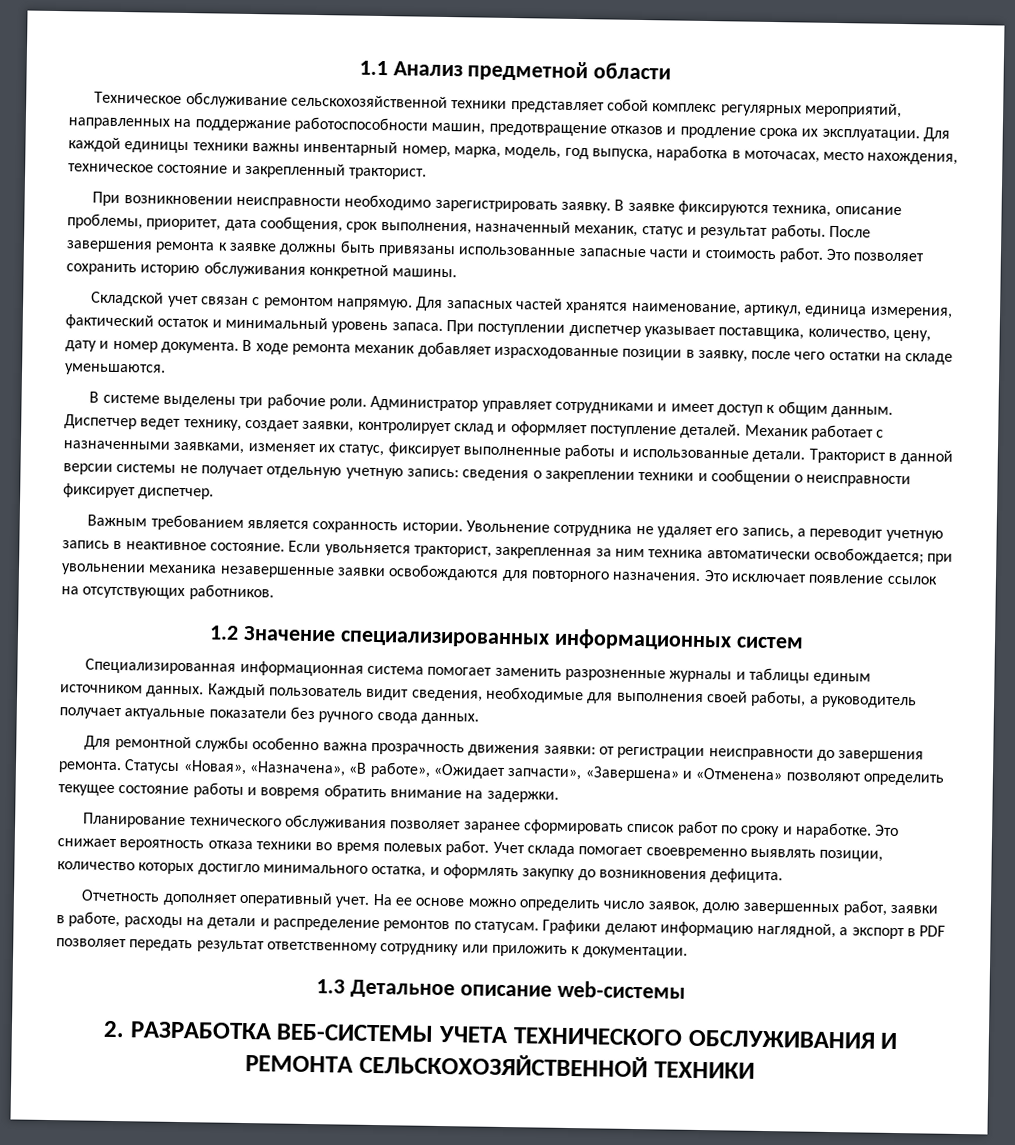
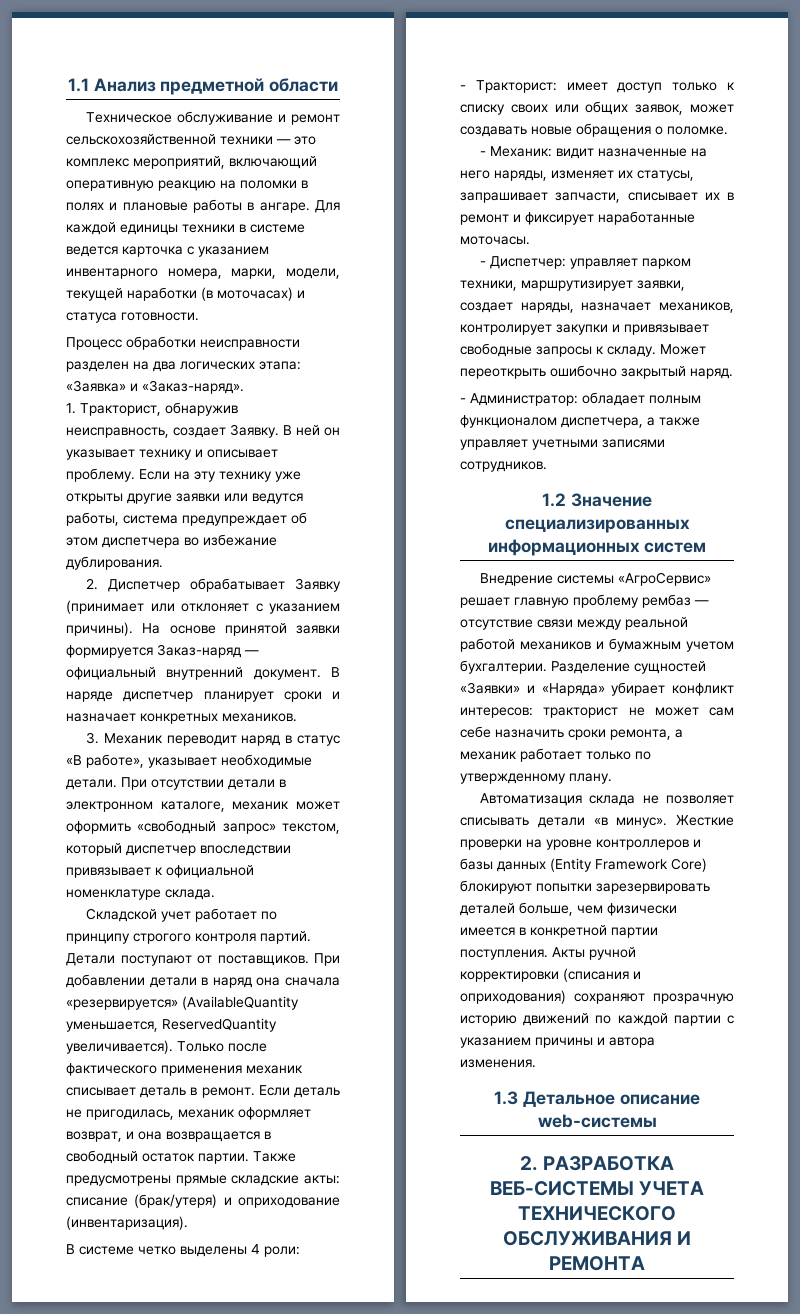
[291,94,903,119] [68,116,950,142] [68,137,959,165] [68,162,428,180] [92,191,902,217] [67,213,871,240] [66,240,925,263] [66,261,458,280] [91,291,953,319] [65,314,931,342] [65,339,954,365] [64,363,166,376] [89,391,893,418] [64,414,885,441] [63,440,954,465] [63,463,912,488] [63,483,215,500] [87,514,944,542] [62,540,954,565] [61,563,937,585] [61,584,274,601] сельскохозяйственной техники представляет собой комплекс регулярных мероприятий, направленных на поддержание работоспособности машин, предотвращение отказов и продление срока их эксплуатации. Для каждой единицы техники важны инвентарный номер, марка, модель, год выпуска, наработка в моточасах, место нахождения, техническое состояние и закрепленный тракторист. // При возникновении неисправности необходимо зарегистрировать заявку. В заявке фиксируются техника, описание проблемы, приоритет, дата сообщения, срок выполнения, назначенный механик, статус и результат работы. После завершения ремонта к заявке должны быть привязаны использованные запасные части и стоимость работ. Это позволяет сохранить историю обслуживания конкретной машины. // Складской учет связан с ремонтом напрямую. Для запасных частей хранятся наименование, артикул, единица измерения, фактический остаток и минимальный уровень запаса. При поступлении диспетчер указывает поставщика, количество, цену, дату и номер документа. В ходе ремонта механик добавляет израсходованные позиции в заявку, после чего остатки на складе уменьшаются. // В системе выделены три рабочие роли. Администратор управляет сотрудниками и имеет доступ к общим данным. Диспетчер ведет технику, создает заявки, контролирует склад и оформляет поступление деталей. Механик работает с назначенными заявками, изменяет их статус, фиксирует выполненные работы и использованные детали. Тракторист в данной версии системы не получает отдельную учетную запись: сведения о закреплении техники и сообщении о неисправности фиксирует диспетчер. // Важным требованием является сохранность истории. Увольнение сотрудника не удаляет его запись, а переводит учетную запись в неактивное состояние. Если увольняется тракторист, закрепленная за ним техника автоматически освобождается; при увольнении механика незавершенные заявки освобождаются для повторного назначения. Это исключает появление ссылок на отсутствующих работников. -> [277,114,340,125] [66,134,316,145] [66,156,317,169] [66,180,308,191] [66,199,340,213] [66,222,305,235] [66,246,269,257] [66,268,340,279] [66,287,305,301] [66,312,199,323] [66,336,300,350] [66,361,301,372] [66,380,244,394] [66,402,238,416] [66,424,340,438] [66,449,278,460] [66,468,301,482] [66,493,303,504] [66,512,307,526] [66,534,277,548] [66,556,163,570] [85,578,341,592] [66,600,340,614] [66,622,340,636] [66,644,259,658] [66,667,340,680] [66,691,340,702] [66,713,297,724] [85,732,340,746] [66,754,312,768] [66,777,286,790] [66,801,340,812] [66,820,340,834] [66,843,291,856] [66,865,254,878] [66,889,215,900] [85,908,277,922] [66,931,311,944] [66,953,340,966] [66,974,340,988] [66,996,299,1010] [66,1018,277,1032] [66,1040,267,1054] [66,1063,303,1076] [66,1085,340,1098] [66,1107,311,1120] [66,1131,271,1142] [66,1150,296,1164] [66,1175,340,1186] [66,1194,340,1208] [66,1216,188,1230] [66,1244,300,1257] [460,80,735,93] [460,101,734,115] [460,123,728,137] [479,146,707,159] [460,170,694,181] [460,192,734,203] [460,211,695,225] [460,236,530,245] [479,256,691,269] [460,280,685,291] [460,302,734,313] [460,324,709,335] [460,343,706,357] [460,365,733,379] [460,392,701,406] [460,415,700,428] [460,439,665,450] [460,461,547,472] и ремонт сельскохозяйственной техники — это комплекс мероприятий, включающий оперативную реакцию на поломки в полях и плановые работы в ангаре. Для каждой единицы техники в системе ведется карточка с указанием инвентарного номера, марки, модели, текущей наработки (в моточасах) и статуса готовности. // Процесс обработки неисправности разделен на два логических этапа: «Заявка» и «Заказ-наряд». // 1. Тракторист, обнаружив неисправность, создает Заявку. В ней он указывает технику и описывает проблему. Если на эту технику уже открыты другие заявки или ведутся работы, система предупреждает об этом диспетчера во избежание дублирования. // 2. Диспетчер обрабатывает Заявку (принимает или отклоняет с указанием причины). На основе принятой заявки формируется Заказ-наряд — официальный внутренний документ. В наряде диспетчер планирует сроки и назначает конкретных механиков. // 3. Механик переводит наряд в статус «В работе», указывает необходимые детали. При отсутствии детали в электронном каталоге, механик может оформить «свободный запрос» текстом, который диспетчер впоследствии привязывает к официальной номенклатуре склада. // Складской учет работает по принципу строгого контроля партий. Детали поступают от поставщиков. При добавлении детали в наряд она сначала «резервируется» (AvailableQuantity уменьшается, ReservedQuantity увеличивается). Только после фактического применения механик списывает деталь в ремонт. Если деталь не пригодилась, механик оформляет возврат, и она возвращается в свободный остаток партии. Также предусмотрены прямые складские акты: списание (брак/утеря) и оприходование (инвентаризация). // В системе четко выделены 4 роли: // - Тракторист: имеет доступ только к списку своих или общих заявок, может создавать новые обращения о поломке. // - Механик: видит назначенные на него наряды, изменяет их статусы, запрашивает запчасти, списывает их в ремонт и фиксирует наработанные моточасы. // - Диспетчер: управляет парком техники, маршрутизирует заявки, создает наряды, назначает механиков, контролирует закупки и привязывает свободные запросы к складу. Может переоткрыть ошибочно закрытый наряд. // - Администратор: обладает полным функционалом диспетчера, а также управляет учетными записями сотрудников.
[85,658,872,685] [60,683,917,709] [59,706,479,725] [84,735,925,763] [58,759,944,786] [58,782,559,803] [83,812,900,839] [57,838,884,862] [57,861,784,884] [81,889,938,916] [56,911,946,940] [56,938,688,959] Специализированная информационная система помогает заменить разрозненные журналы и таблицы единым источником данных. Каждый пользователь видит сведения, необходимые для выполнения своей работы, а руководитель получает актуальные показатели без ручного свода данных. // Для ремонтной службы особенно важна прозрачность движения заявки: от регистрации неисправности до завершения ремонта. Статусы «Новая», «Назначена», «В работе», «Ожидает запчасти», «Завершена» и «Отменена» позволяют определить текущее состояние работы и вовремя обратить внимание на задержки. // Планирование технического обслуживания позволяет заранее сформировать список работ по сроку и наработке. Это снижает вероятность отказа техники во время полевых работ. Учет склада помогает своевременно выявлять позиции, количество которых достигло минимального остатка, и оформлять закупку до возникновения дефицита. // Отчетность дополняет оперативный учет. На ее основе можно определить число заявок, долю завершенных работ, заявки в работе, расходы на детали и распределение ремонтов по статусам. Графики делают информацию наглядной, а экспорт в PDF позволяет передать результат ответственному сотруднику или приложить к документации. -> [479,572,711,586] [460,594,709,608] [460,617,688,630] [460,638,734,652] [460,660,706,674] [460,682,734,696] [460,707,734,718] [460,726,683,740] [460,748,651,762] [460,773,612,784] [479,793,734,806] [460,815,734,828] [460,839,701,850] [460,858,707,872] [460,880,710,894] [460,902,677,916] [460,925,658,938] [460,947,636,960] [460,968,641,982] [460,990,734,1004] [460,1013,734,1026] [460,1037,655,1048] [460,1059,536,1068] Внедрение системы «АгроСервис» решает главную проблему рембаз — отсутствие связи между реальной работой механиков и бумажным учетом бухгалтерии. Разделение сущностей «Заявки» и «Наряда» убирает конфликт интересов: тракторист не может сам себе назначить сроки ремонта, а механик работает только по утвержденному плану. // Автоматизация склада не позволяет списывать детали «в минус». Жесткие проверки на уровне контроллеров и базы данных (Entity Framework Core) блокируют попытки зарезервировать деталей больше, чем физически имеется в конкретной партии поступления. Акты ручной корректировки (списания и оприходования) сохраняют прозрачную историю движений по каждой партии с указанием причины и автора изменения.
[359,1052,755,1079] СЕЛЬСКОХОЗЯЙСТВЕННОЙ ТЕХНИКИ -> (645, 1263) none

